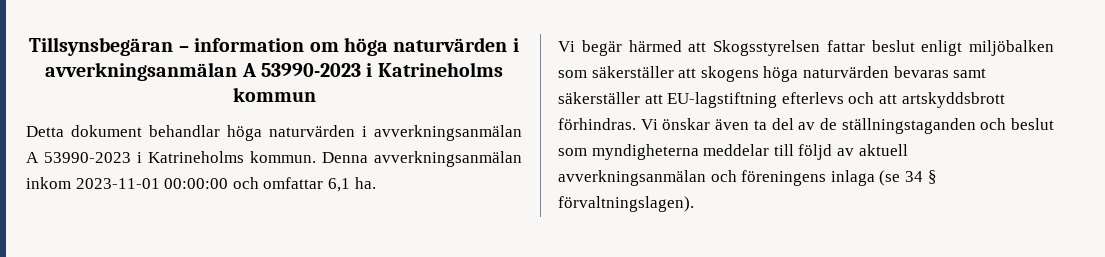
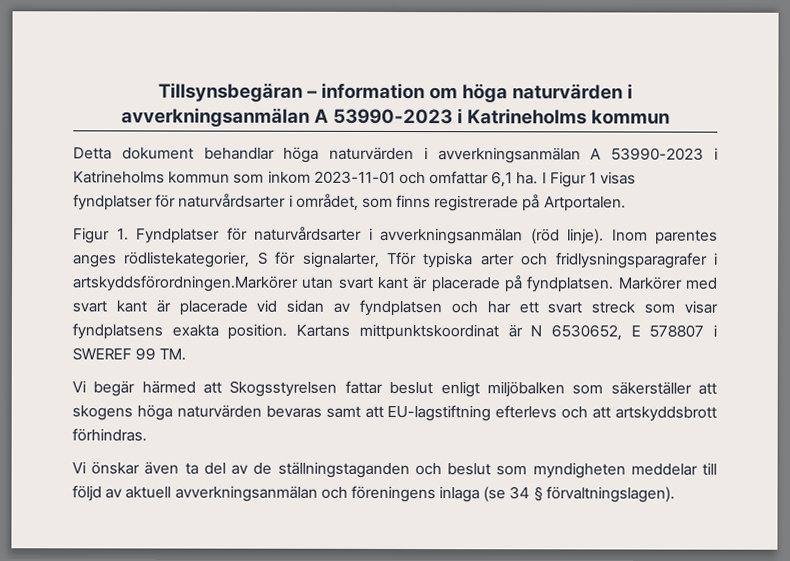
[250,151,522,167] kommun. Denna avverkningsanmälan -> [168,171,265,184] kommun som
[164,178,229,189] 00:00:00 -> (396, 177) none
(376, 183) none -> [541,171,637,188] [73,193,626,212] [73,226,718,245] [73,251,718,269] [72,275,718,293] [72,299,718,317] [72,323,717,341] [72,347,187,361] I Figur 1 visas fyndplatser för naturvårdsarter i området, som finns registrerade på Artportalen. // Figur 1. Fyndplatser för naturvårdsarter i avverkningsanmälan (röd linje). Inom parentes anges rödlistekategorier, S för signalarter, Tför typiska arter och fridlysningsparagrafer i artskyddsförordningen.Markörer utan svart kant är placerade på fyndplatsen. Markörer med svart kant är placerade vid sidan av fyndplatsen och har ett svart streck som visar fyndplatsens exakta position. Kartans mittpunktskoordinat är N 6530652, E 578807 i SWEREF 99 TM.
[558,92,640,104] säkerställer -> (361, 411) none
(636, 124) none -> (147, 435) //
[591,144,699,160] myndigheterna -> [532,462,626,479] myndigheten

